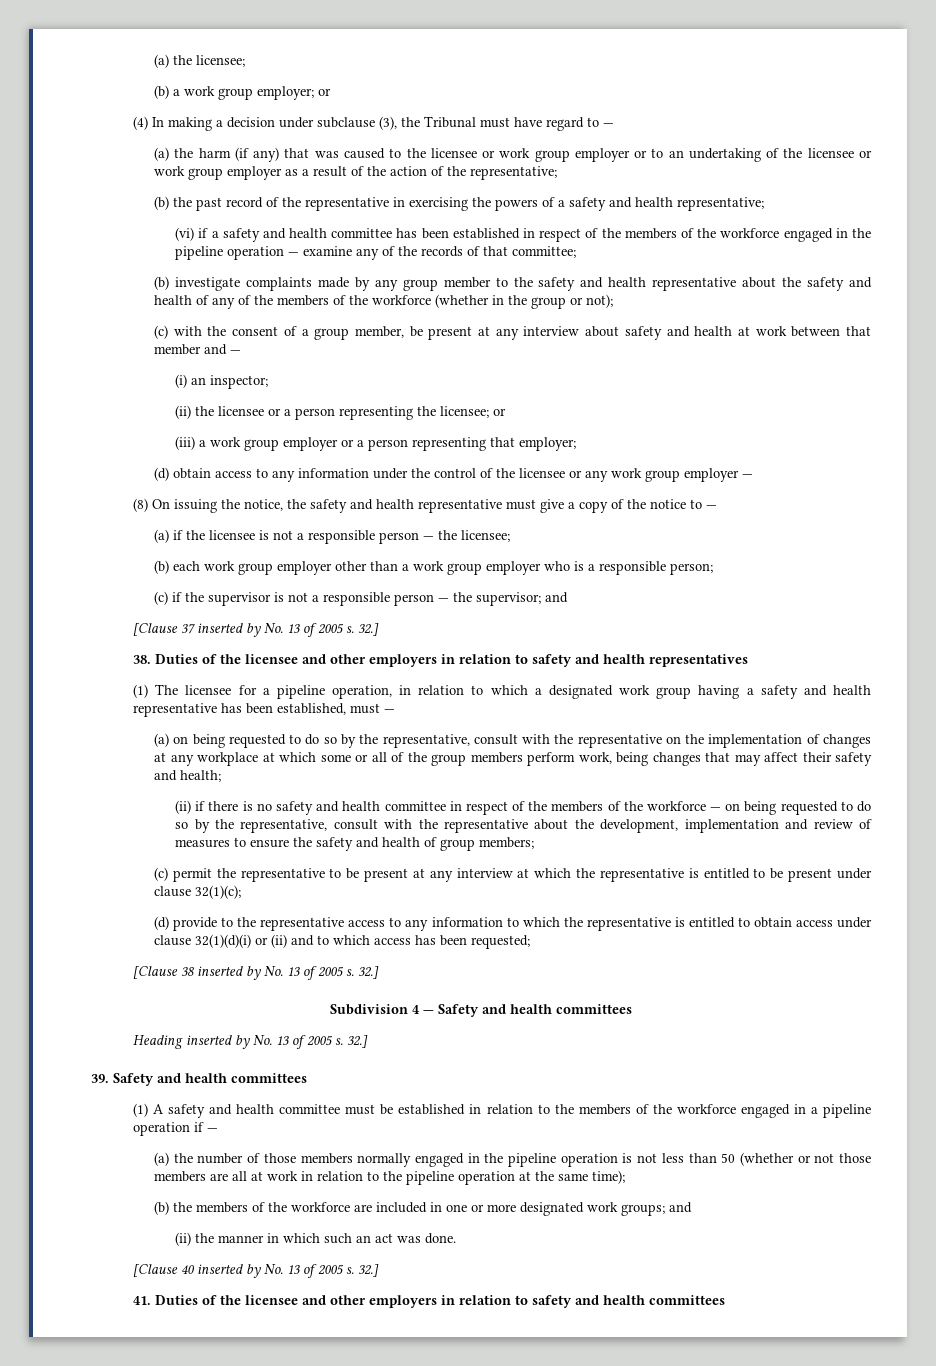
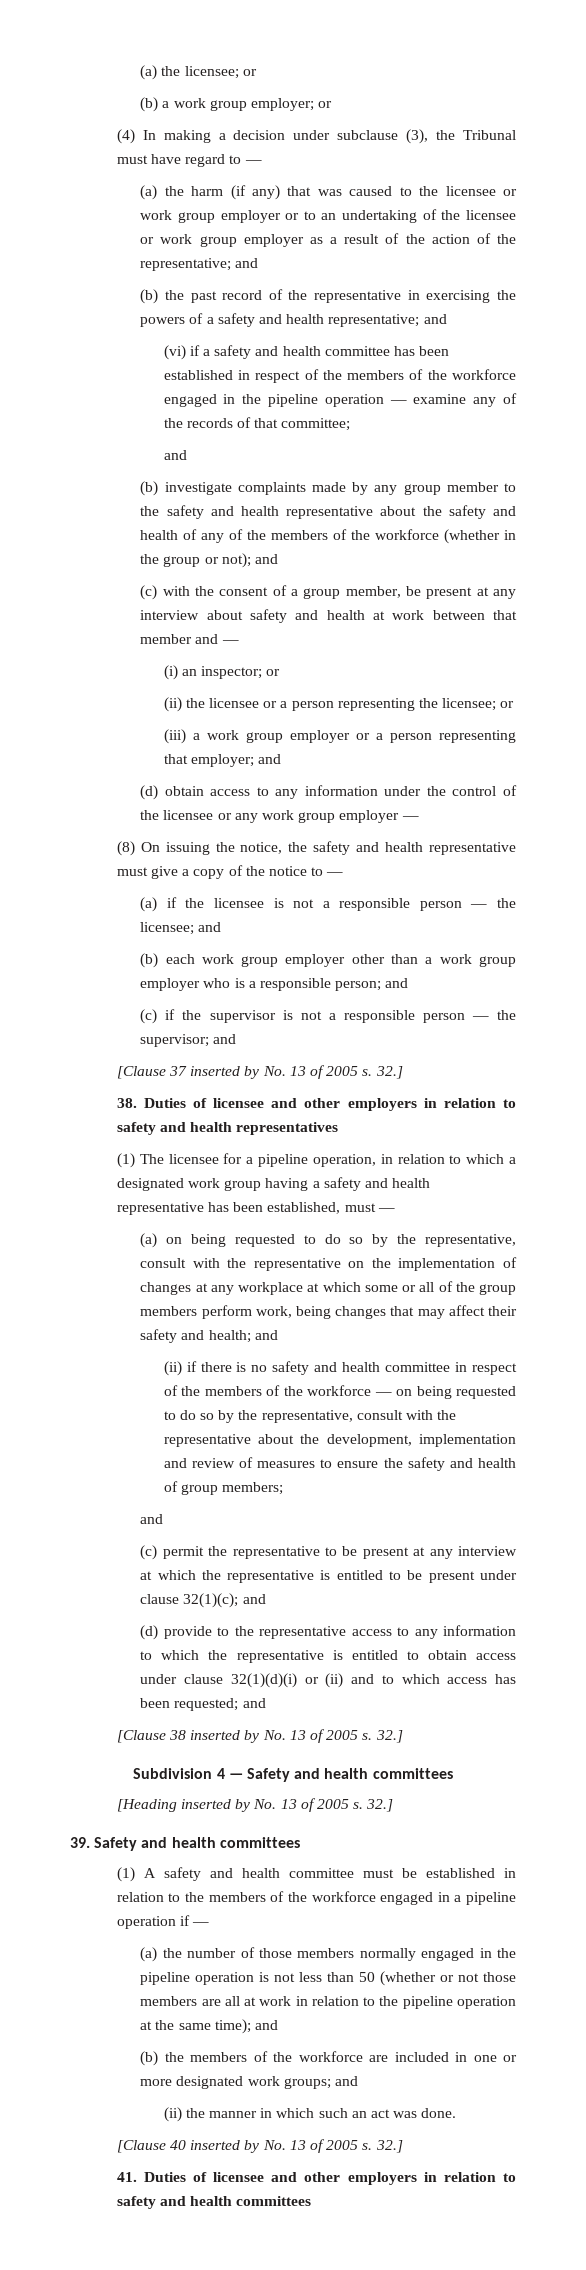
(246, 61) none -> [242,69,257,76] or
(558, 173) none -> [235,258,259,268] and
(765, 204) none -> [423,314,447,324] and
(577, 252) none -> [163,450,187,460] // and
(614, 301) none -> [255,554,279,564] and
(269, 382) none -> [266,669,281,676] or
(577, 444) none -> [258,754,282,764] and
(511, 536) none -> [198,922,222,932] and
(714, 569) none -> [385,978,409,988] and
[220,654,242,664] the -> (208, 1103) none
(222, 776) none -> [254,1330,278,1340] and
(535, 843) none -> [140,1514,164,1524] // and
(242, 892) none -> [242,1594,266,1604] and
(531, 942) none -> [242,1698,266,1708] and
[133,1035,184,1049] Heading -> [116,1799,177,1812] [Heading
(626, 1177) none -> [255,2020,279,2030] and
[220,1295,242,1305] the -> (208, 2177) none

